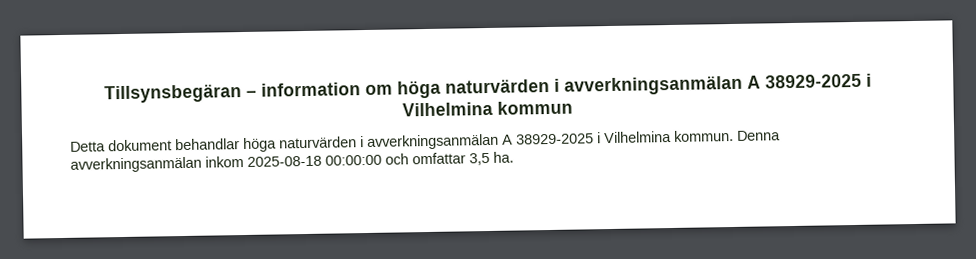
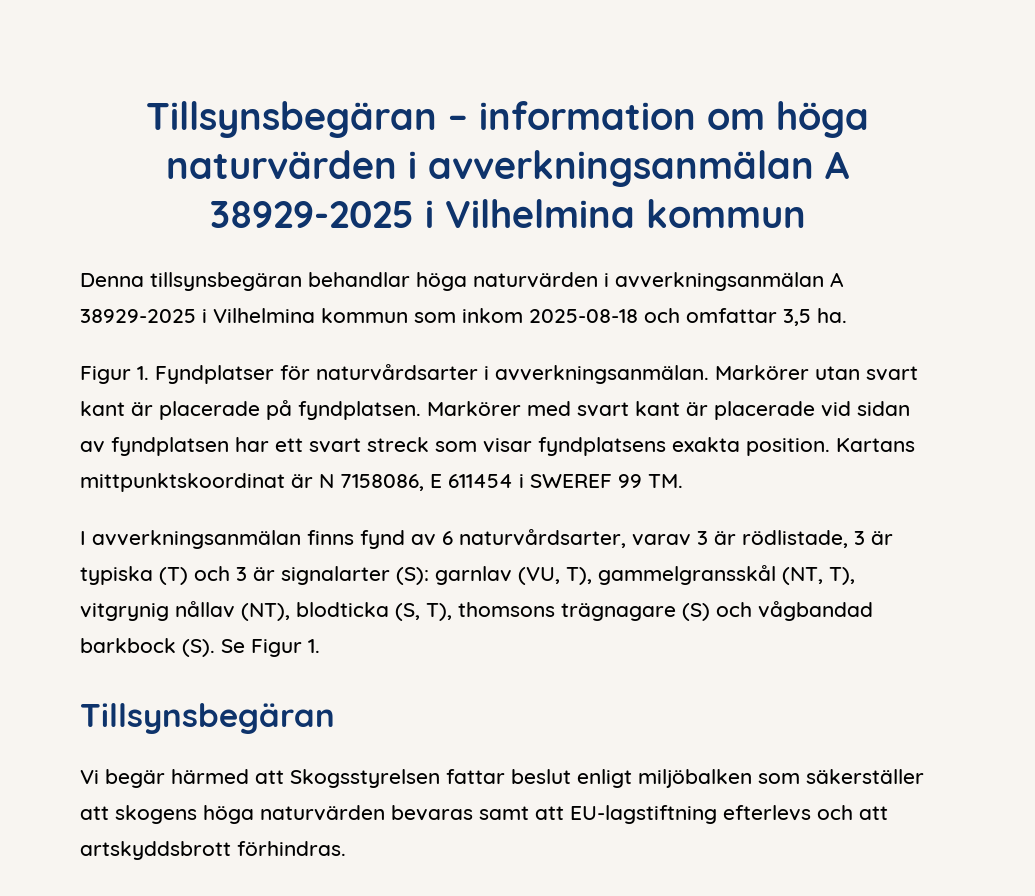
[70,139,172,152] Detta dokument -> [80,272,302,291] Denna tillsynsbegäran
[674,129,781,142] [70,156,202,173] kommun. Denna avverkningsanmälan -> [321,308,456,323] kommun som
[325,154,382,166] 00:00:00 -> (638, 316) none
(514, 157) none -> [80,364,918,384] [80,400,910,420] [80,437,915,456] [80,473,683,492] [80,529,893,549] [80,565,855,585] [80,601,873,621] [80,638,320,657] [80,703,335,734] [80,769,924,788] [80,805,888,824] [80,841,346,860] // Figur 1. Fyndplatser för naturvårdsarter i avverkningsanmälan. Markörer utan svart kant är placerade på fyndplatsen. Markörer med svart kant är placerade vid sidan av fyndplatsen har ett svart streck som visar fyndplatsens exakta position. Kartans mittpunktskoordinat är N 7158086, E 611454 i SWEREF 99 TM. // I avverkningsanmälan finns fynd av 6 naturvårdsarter, varav 3 är rödlistade, 3 är typiska (T) och 3 är signalarter (S): garnlav (VU, T), gammelgransskål (NT, T), vitgrynig nållav (NT), blodticka (S, T), thomsons trägnagare (S) och vågbandad barkbock (S). Se Figur 1. // Tillsynsbegäran // Vi begär härmed att Skogsstyrelsen fattar beslut enligt miljöbalken som säkerställer att skogens höga naturvärden bevaras samt att EU-lagstiftning efterlevs och att artskyddsbrott förhindras.

